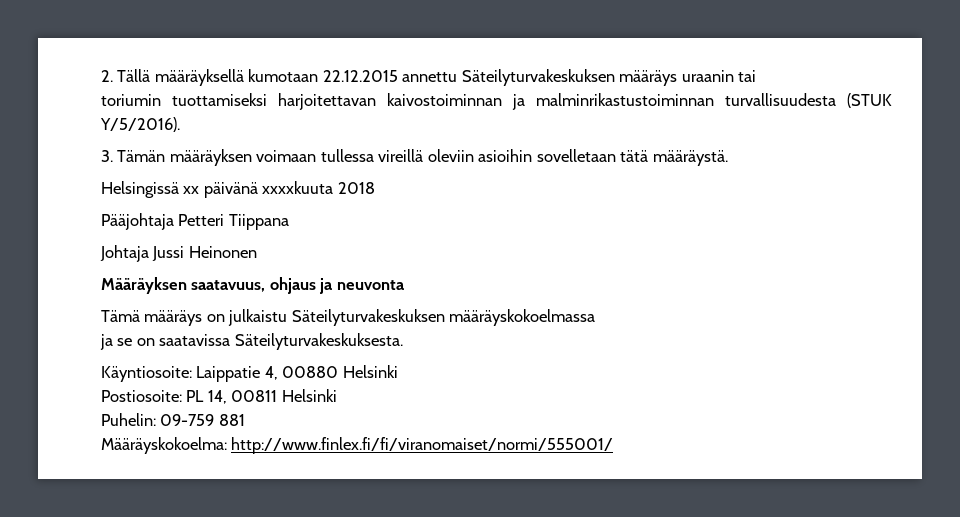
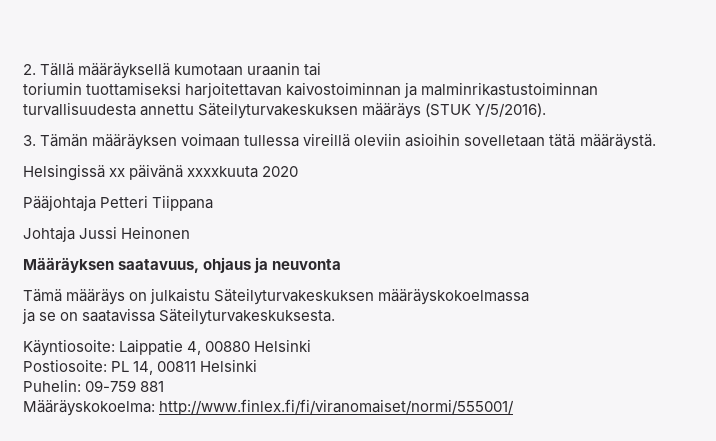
[322,69,678,86] 22.12.2015 annettu Säteilyturvakeskuksen määräys -> (244, 70) none
(836, 99) none -> [140,102,422,119] annettu Säteilyturvakeskuksen määräys
[337,182,375,194] 2018 -> [262,166,299,177] 2020

